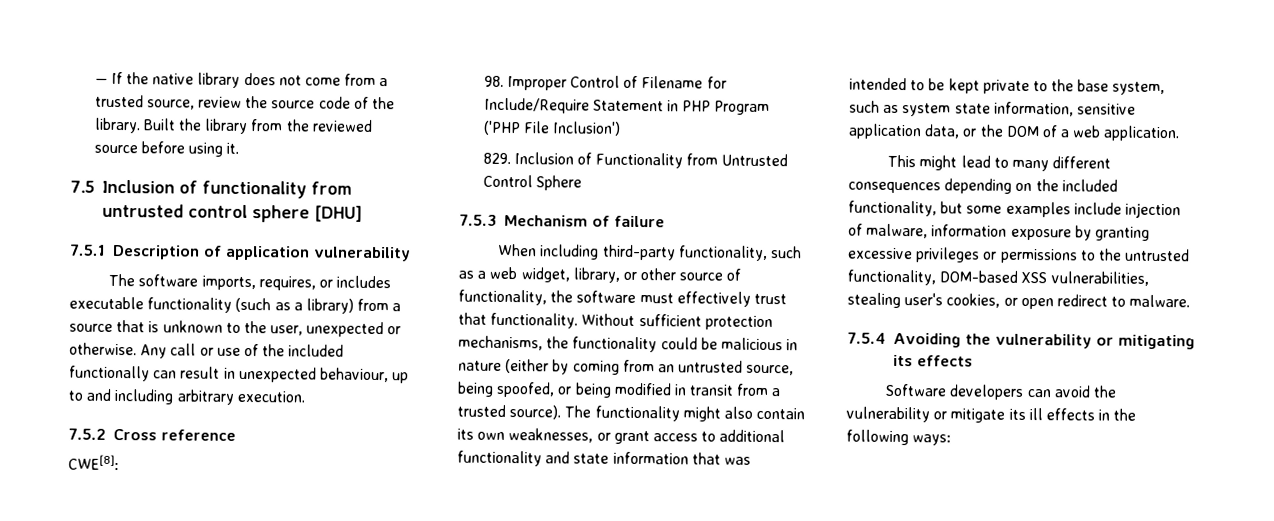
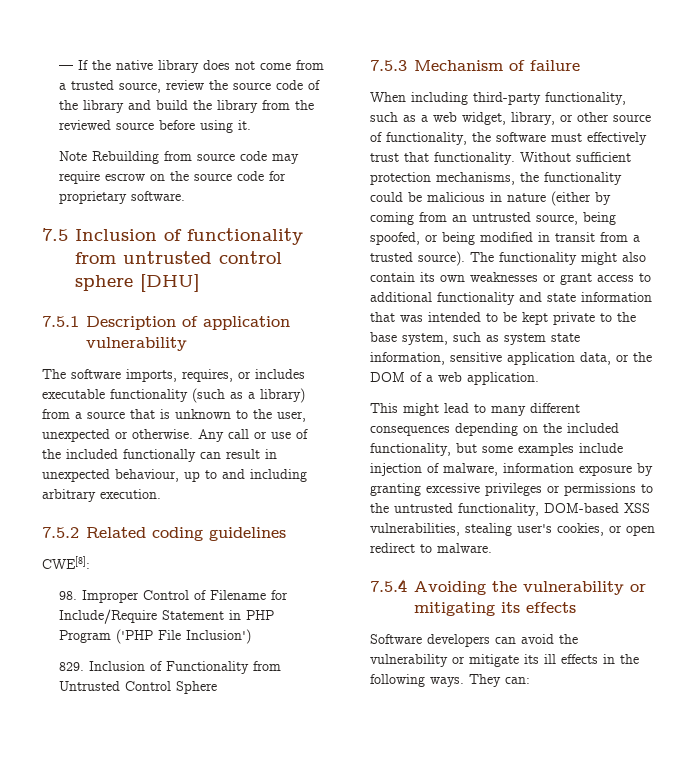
[93,117,176,134] library. Built -> [83,100,189,113] library and build
(240, 148) none -> [59,151,300,164] [59,171,287,184] [59,191,186,204] // Note Rebuilding from source code may require escrow on the source code for proprietary software.
[112,428,236,441] Cross reference -> [86,527,286,541] Related coding guidelines
[508,428,594,443] weaknesses, -> [470,272,538,282] weaknesses
[912,434,952,446] ways: -> [430,674,530,687] ways. They can:

